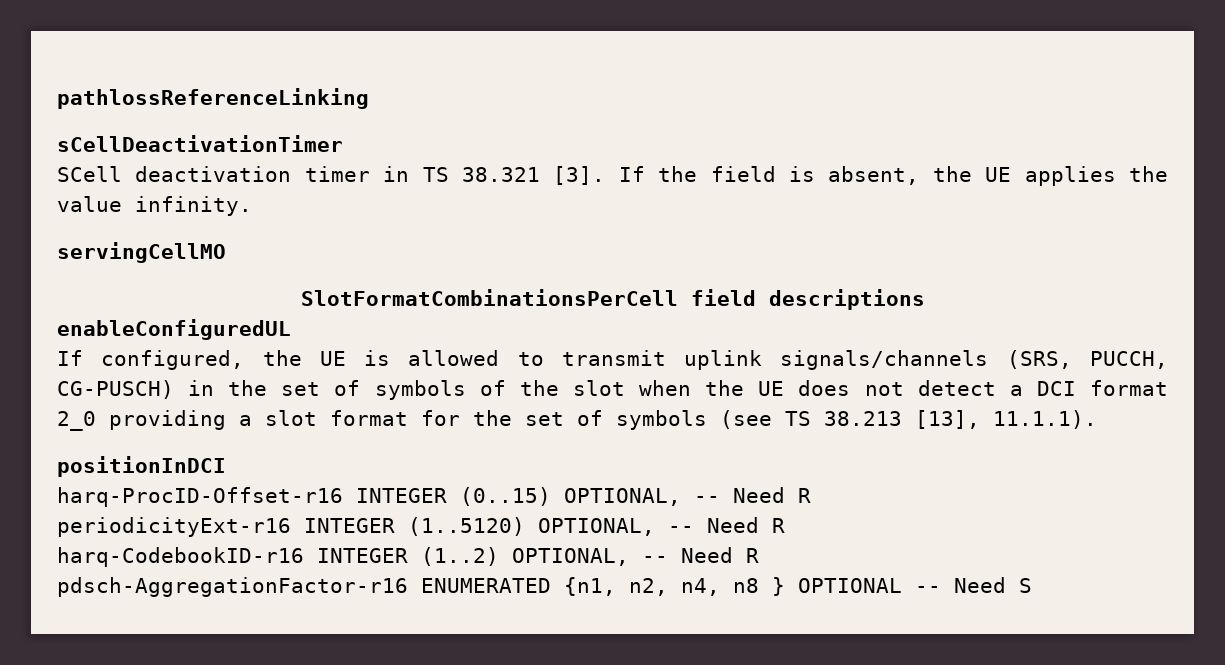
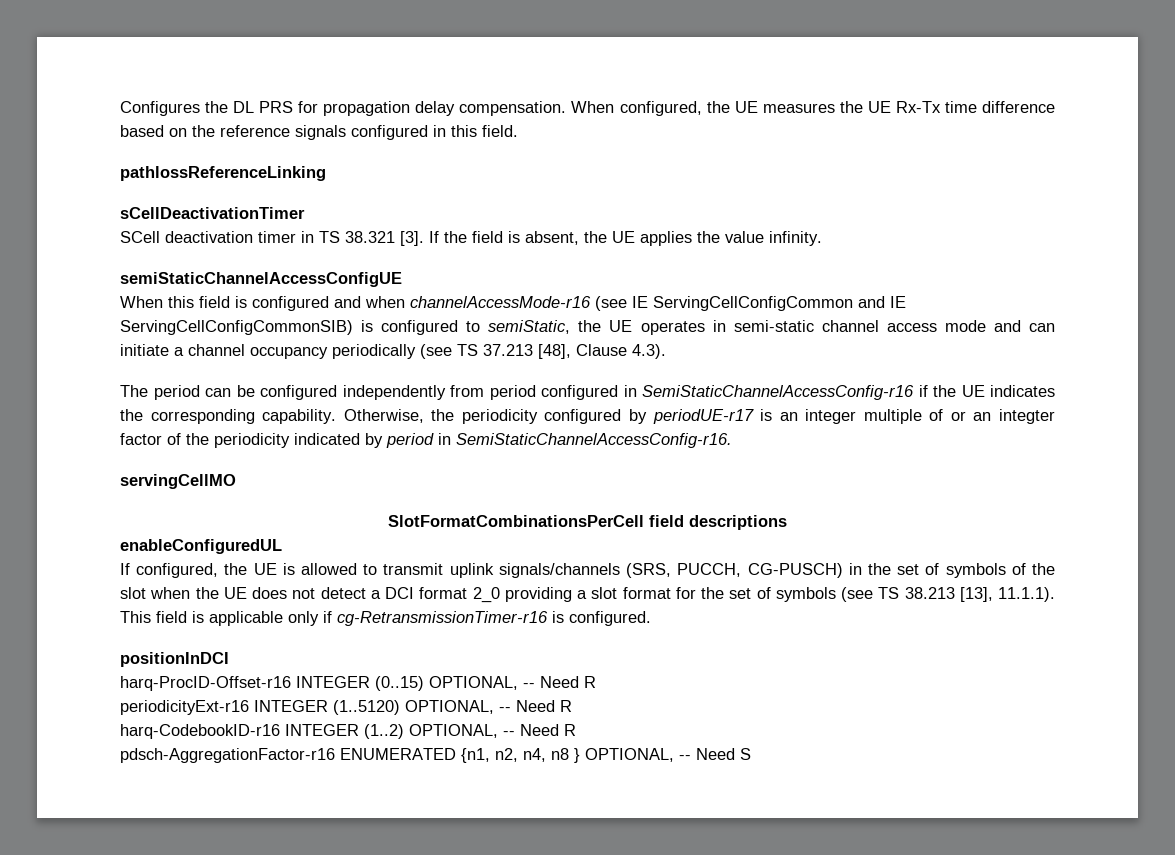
(57, 98) none -> [120,101,1055,116] [120,125,518,140] Configures the DL PRS for propagation delay compensation. When configured, the UE measures the UE Rx-Tx time difference based on the reference signals configured in this field. //
(252, 206) none -> [120,272,402,287] [120,296,906,311] [120,320,1055,335] [120,344,666,359] [120,385,1055,400] [120,409,1055,424] [120,433,732,448] // semiStaticChannelAccessConfigUE // When this field is configured and when channelAccessMode-r16 (see IE ServingCellConfigCommon and IE ServingCellConfigCommonSIB) is configured to semiStatic, the UE operates in semi-static channel access mode and can initiate a channel occupancy periodically (see TS 37.213 [48], Clause 4.3). // The period can be configured independently from period configured in SemiStaticChannelAccessConfig-r16 if the UE indicates the corresponding capability. Otherwise, the periodicity configured by periodUE-r17 is an integer multiple of or an integter factor of the periodicity indicated by period in SemiStaticChannelAccessConfig-r16.
(1097, 419) none -> [120,611,651,626] This field is applicable only if cg-RetransmissionTimer-r16 is configured.
[798,578,902,593] OPTIONAL -> [585,748,674,762] OPTIONAL,

